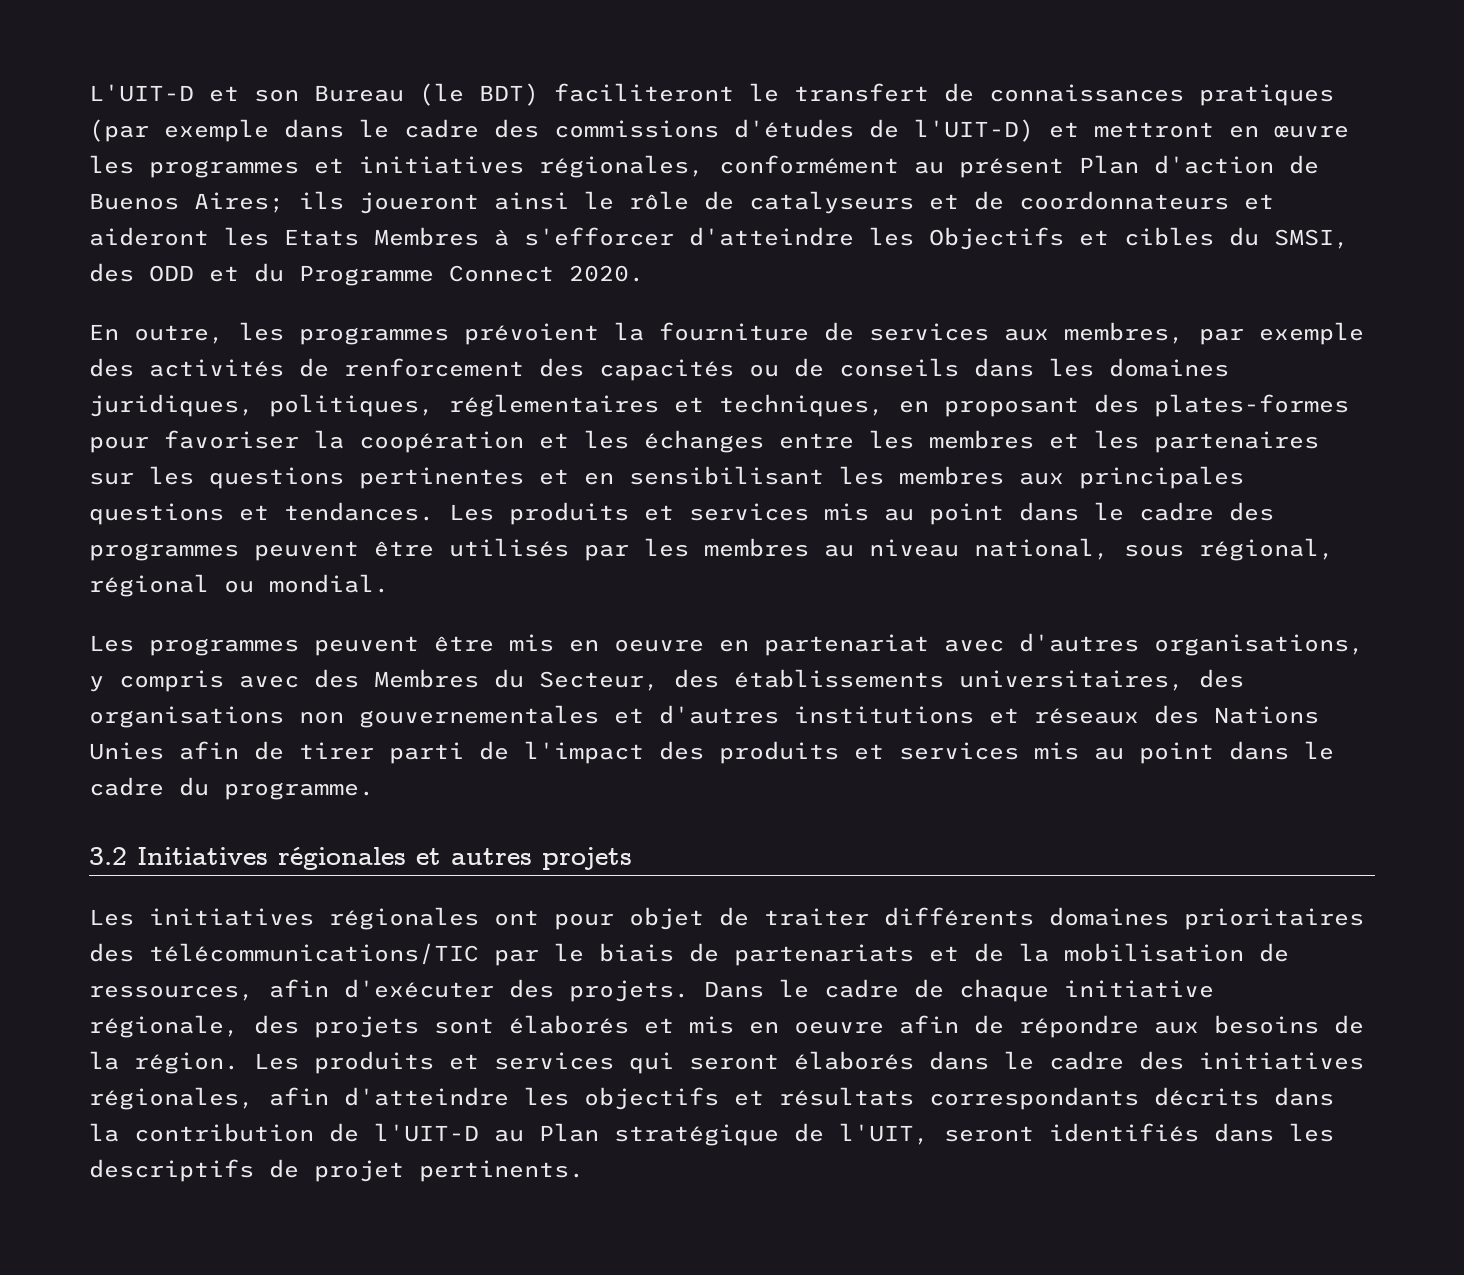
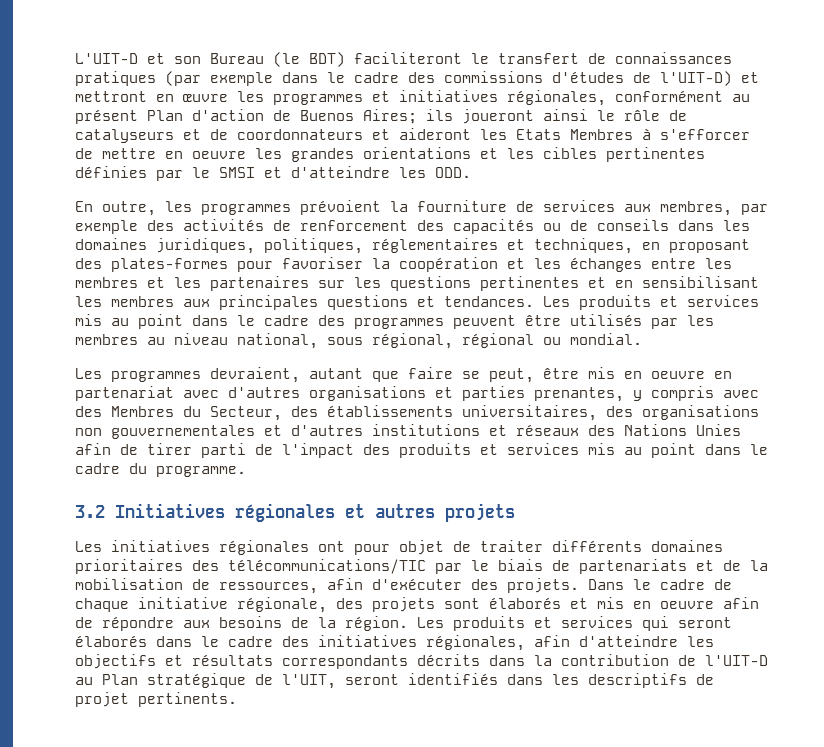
[689,227,1349,250] [89,263,644,286] d'atteindre les Objectifs et cibles du SMSI, des ODD et du Programme Connect 2020. -> [75,147,705,162] [75,166,471,181] de mettre en oeuvre les grandes orientations et les cibles pertinentes définies par le SMSI et d'atteindre les ODD.
[314,636,419,656] peuvent -> [210,367,534,383] devraient, autant que faire se peut,
[1154,634,1364,656] organisations, -> [309,386,624,402] organisations et parties prenantes,

